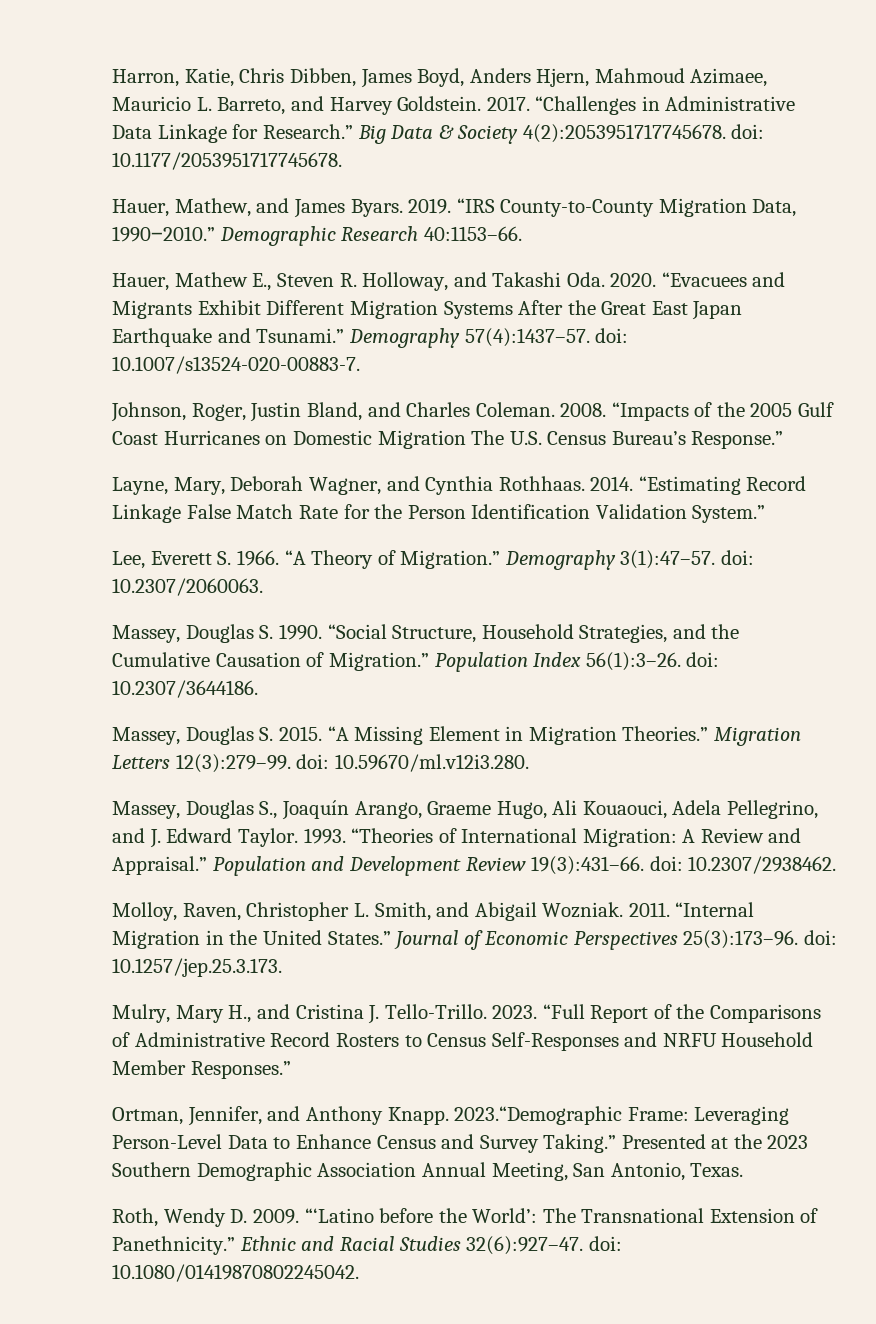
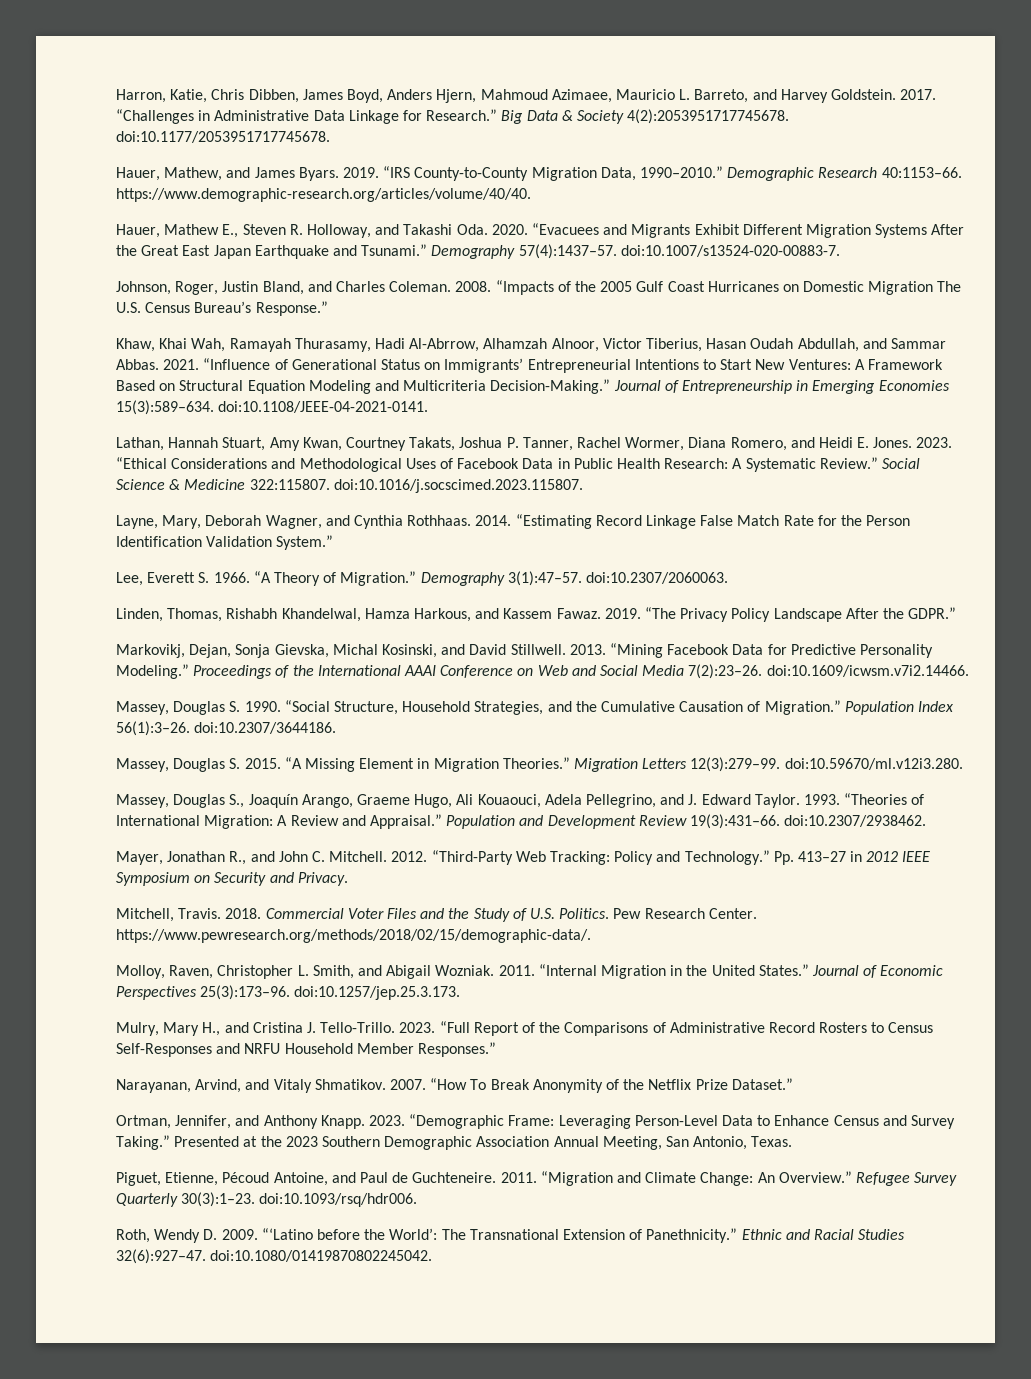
[731,124,765,139] [112,152,343,170] doi: 10.1177/2053951717745678. -> [116,131,331,143] doi:10.1177/2053951717745678.
(522, 233) none -> [116,188,532,202] https://www.demographic-research.org/articles/volume/40/40.
[595,328,629,343] [112,356,361,374] doi: 10.1007/s13524-020-00883-7. -> [620,245,840,257] doi:10.1007/s13524-020-00883-7.
(784, 440) none -> [116,338,946,352] [116,358,943,373] [116,379,950,394] [116,400,429,415] [116,437,953,451] [116,457,920,472] [116,479,583,493] // Khaw, Khai Wah, Ramayah Thurasamy, Hadi Al-Abrrow, Alhamzah Alnoor, Victor Tiberius, Hasan Oudah Abdullah, and Sammar Abbas. 2021. “Influence of Generational Status on Immigrants’ Entrepreneurial Intentions to Start New Ventures: A Framework Based on Structural Equation Modeling and Multicriteria Decision-Making.” Journal of Entrepreneurship in Emerging Economies 15(3):589–634. doi:10.1108/JEEE-04-2021-0141. // Lathan, Hannah Stuart, Amy Kwan, Courtney Takats, Joshua P. Tanner, Rachel Wormer, Diana Romero, and Heidi E. Jones. 2023. “Ethical Considerations and Methodological Uses of Facebook Data in Public Health Research: A Systematic Review.” Social Science & Medicine 322:115807. doi:10.1016/j.socscimed.2023.115807.
[720,550,754,565] [112,578,264,596] doi: 10.2307/2060063. -> [585,572,728,584] [116,607,957,622] [116,643,933,658] [116,664,969,679] doi:10.2307/2060063. // Linden, Thomas, Rishabh Khandelwal, Hamza Harkous, and Kassem Fawaz. 2019. “The Privacy Policy Landscape After the GDPR.” // Markovikj, Dejan, Sonja Gievska, Michal Kosinski, and David Stillwell. 2013. “Mining Facebook Data for Predictive Personality Modeling.” Proceedings of the International AAAI Conference on Web and Social Media 7(2):23–26. doi:10.1609/icwsm.v7i2.14466.
[686,652,720,667] [112,680,259,698] doi: 10.2307/3644186. -> [194,722,337,734] doi:10.2307/3644186.
[296,754,529,772] doi: 10.59670/ml.v12i3.280. -> [784,758,963,770] doi:10.59670/ml.v12i3.280.
[649,856,837,874] doi: 10.2307/2938462. -> [784,815,927,827] [116,850,931,865] [116,872,348,886] [116,908,757,922] [116,929,592,943] doi:10.2307/2938462. // Mayer, Jonathan R., and John C. Mitchell. 2012. “Third-Party Web Tracking: Policy and Technology.” Pp. 413–27 in 2012 IEEE Symposium on Security and Privacy. // Mitchell, Travis. 2018. Commercial Voter Files and the Study of U.S. Politics. Pew Research Center. https://www.pewresearch.org/methods/2018/02/15/demographic-data/.
[803,930,837,945] [112,958,283,977] doi: 10.1257/jep.25.3.173. -> [294,986,461,1000] doi:10.1257/jep.25.3.173.
(291, 1070) none -> [116,1078,793,1093] // Narayanan, Arvind, and Vitaly Shmatikov. 2007. “How To Break Anonymity of the Netflix Prize Dataset.”
[454,1106,623,1125] 2023.“Demographic -> [369,1114,505,1129] 2023. “Demographic
(744, 1170) none -> [116,1171,958,1186] [116,1192,418,1207] // Piguet, Etienne, Pécoud Antoine, and Paul de Guchteneire. 2011. “Migration and Climate Change: An Overview.” Refugee Survey Quarterly 30(3):1–23. doi:10.1093/rsq/hdr006.
[588,1236,622,1251] [112,1264,360,1282] doi: 10.1080/01419870802245042. -> [210,1250,433,1262] doi:10.1080/01419870802245042.

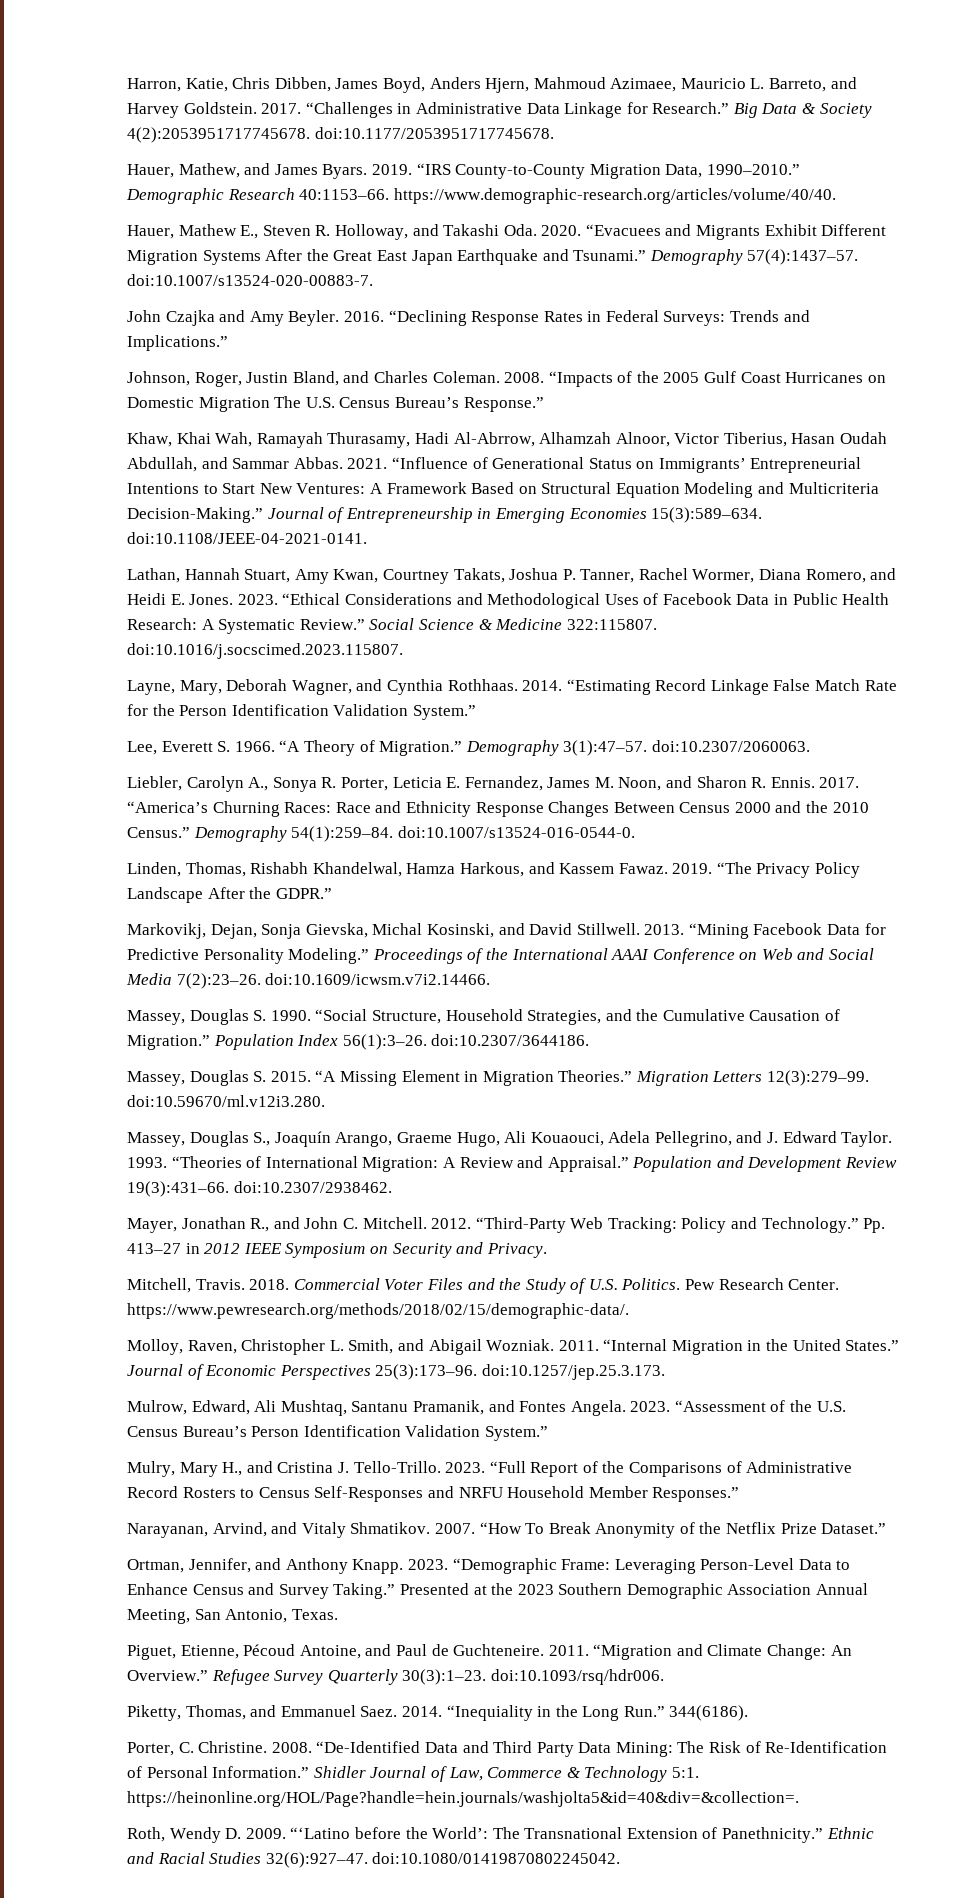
(840, 251) none -> [126,310,810,326] [126,335,228,351] // John Czajka and Amy Beyler. 2016. “Declining Response Rates in Federal Surveys: Trends and Implications.”
(728, 578) none -> [126,776,860,792] [126,801,869,817] [126,826,635,842] // Liebler, Carolyn A., Sonya R. Porter, Leticia E. Fernandez, James M. Noon, and Sharon R. Ennis. 2017. “America’s Churning Races: Race and Ethnicity Response Changes Between Census 2000 and the 2010 Census.” Demography 54(1):259–84. doi:10.1007/s13524-016-0544-0.
(461, 993) none -> [126,1400,846,1416] [126,1425,548,1441] // Mulrow, Edward, Ali Mushtaq, Santanu Pramanik, and Fontes Angela. 2023. “Assessment of the U.S. Census Bureau’s Person Identification Validation System.”
(418, 1200) none -> [126,1705,749,1721] [126,1741,888,1757] [126,1766,699,1782] [126,1791,799,1807] // Piketty, Thomas, and Emmanuel Saez. 2014. “Inequiality in the Long Run.” 344(6186). // Porter, C. Christine. 2008. “De-Identified Data and Third Party Data Mining: The Risk of Re-Identification of Personal Information.” Shidler Journal of Law, Commerce & Technology 5:1. https://heinonline.org/HOL/Page?handle=hein.journals/washjolta5&id=40&div=&collection=.

